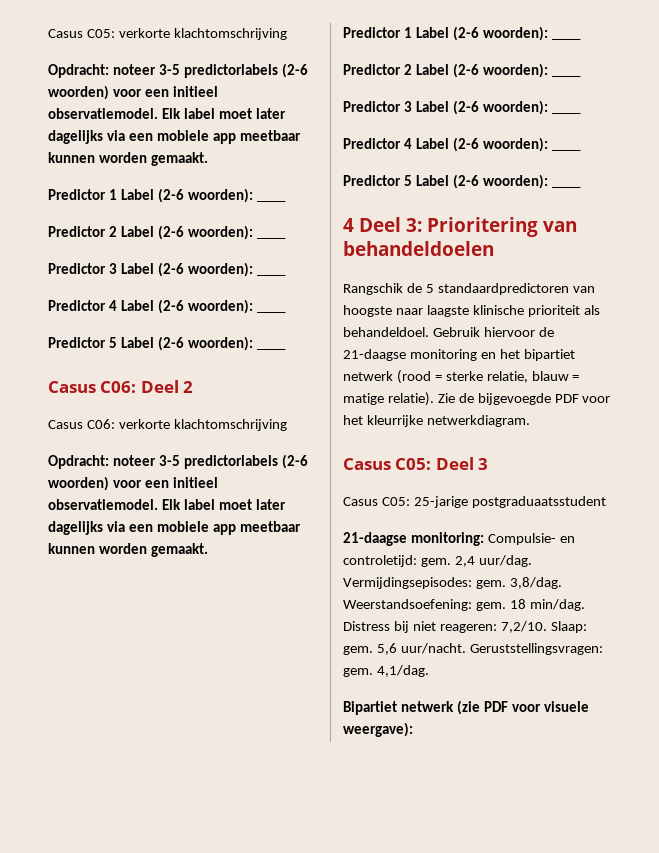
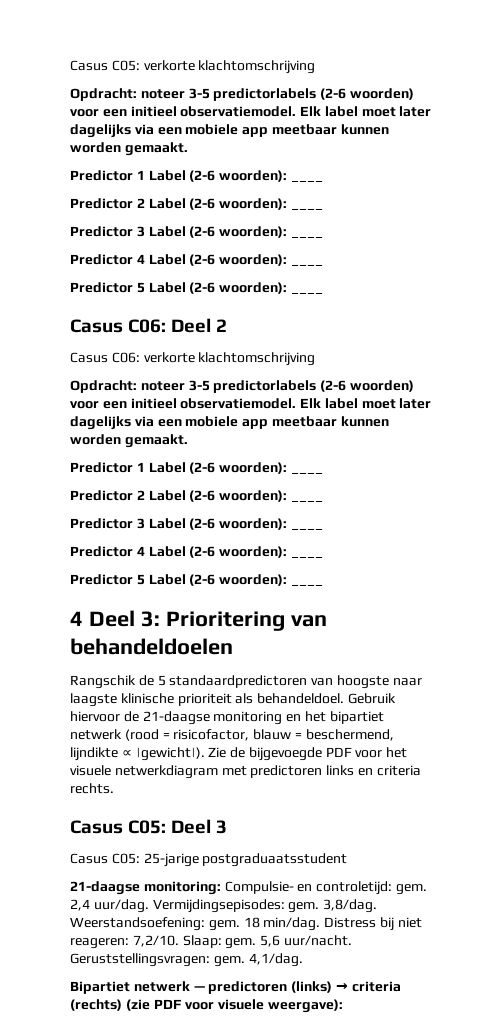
[445,371,580,383] [343,392,434,406] sterke relatie, blauw = matige relatie). -> [173,729,394,741] [70,747,205,761] risicofactor, blauw = beschermend, lijndikte ∝ |gewicht|).
[366,415,530,427] kleurrijke netwerkdiagram. -> [70,765,421,779] [70,783,114,794] visuele netwerkdiagram met predictoren links en criteria rechts.
(454, 706) none -> [193,981,401,994] [70,999,122,1011] — predictoren (links) → criteria (rechts)

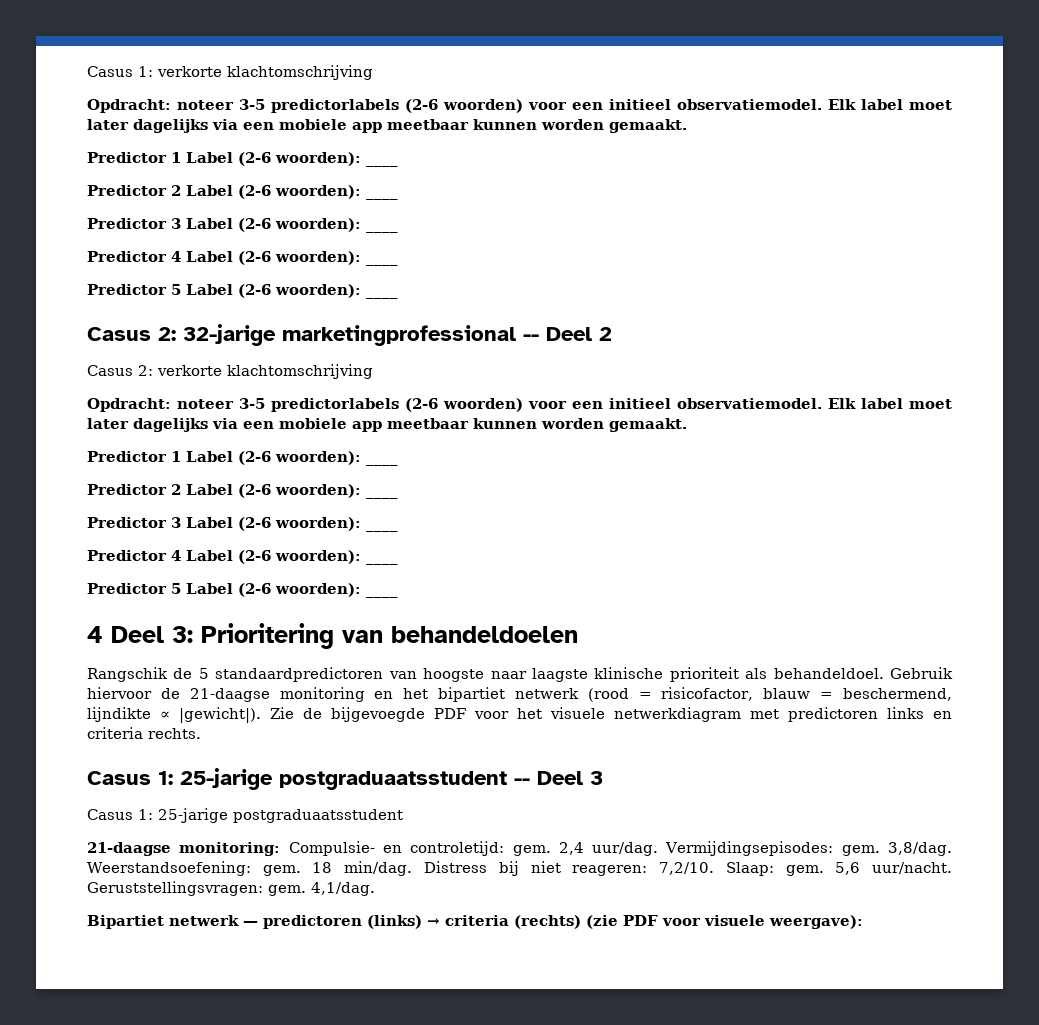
[70,60,140,71] Casus C05: -> [87,66,153,77] Casus 1:
[128,319,167,333] C06: -> [158,324,539,346] 2: 32-jarige marketingprofessional --
[111,352,140,363] C06: -> [138,365,153,376] 2:
[128,820,167,834] C05: -> [158,768,530,790] 1: 25-jarige postgraduaatsstudent --
[111,853,140,864] C05: -> [138,809,153,820] 1:

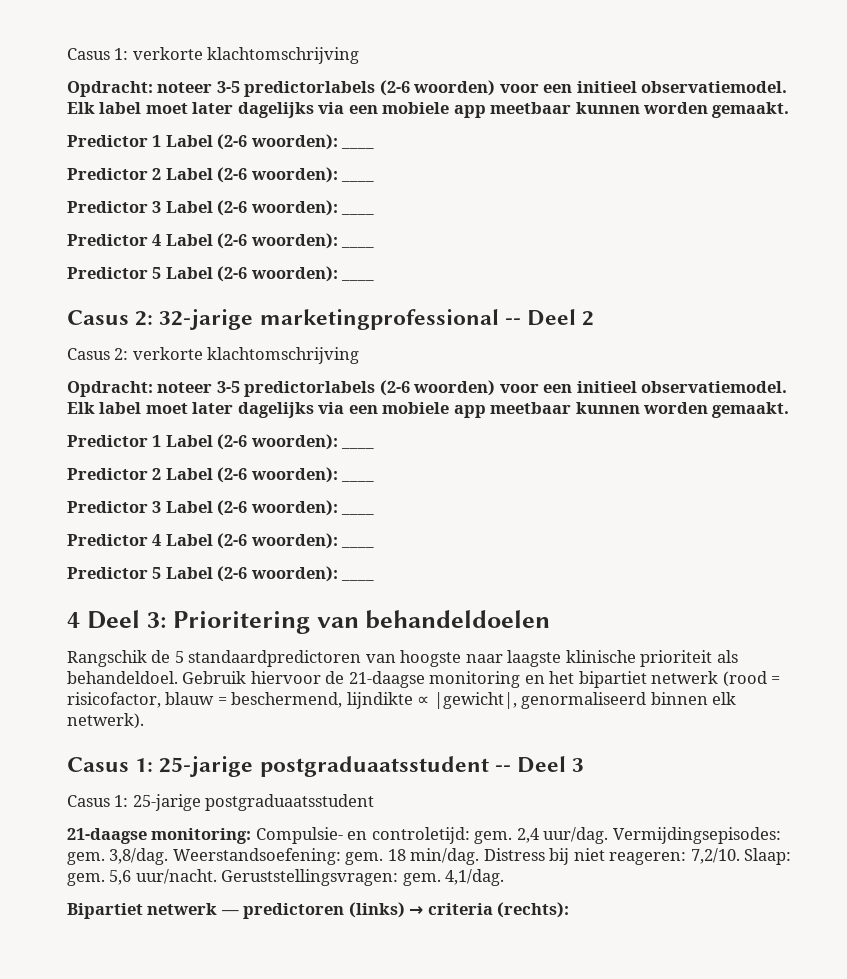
[179,707,952,723] [87,727,201,739] |gewicht|). Zie de bijgevoegde PDF voor het visuele netwerkdiagram met predictoren links en criteria rechts. -> [433,692,737,709] [67,713,144,729] |gewicht|, genormaliseerd binnen elk netwerk).
[514,915,863,929] (rechts) (zie PDF voor visuele weergave): -> [497,902,570,918] (rechts):

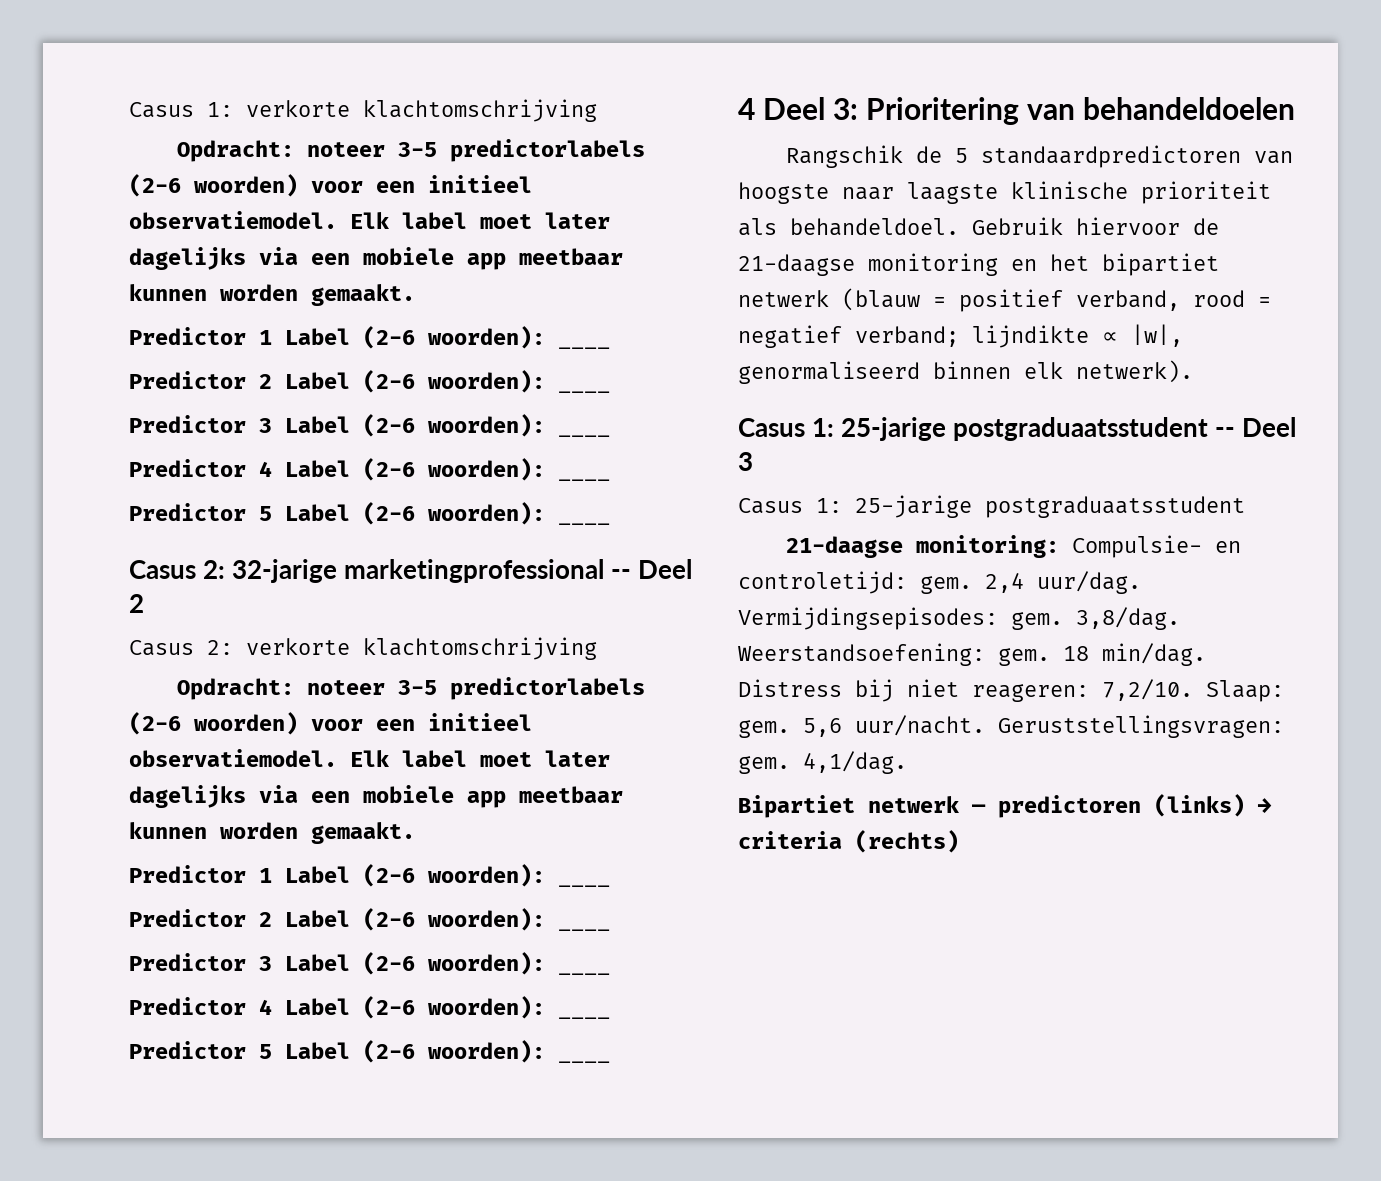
[722,671,781,687] [67,692,343,708] (rood = risicofactor, blauw = beschermend, -> [842,288,1271,312] [738,325,959,348] (blauw = positief verband, rood = negatief verband;
[433,692,517,709] |gewicht|, -> [1131,324,1183,347] |w|,
[497,902,570,918] (rechts): -> [855,830,959,853] (rechts)

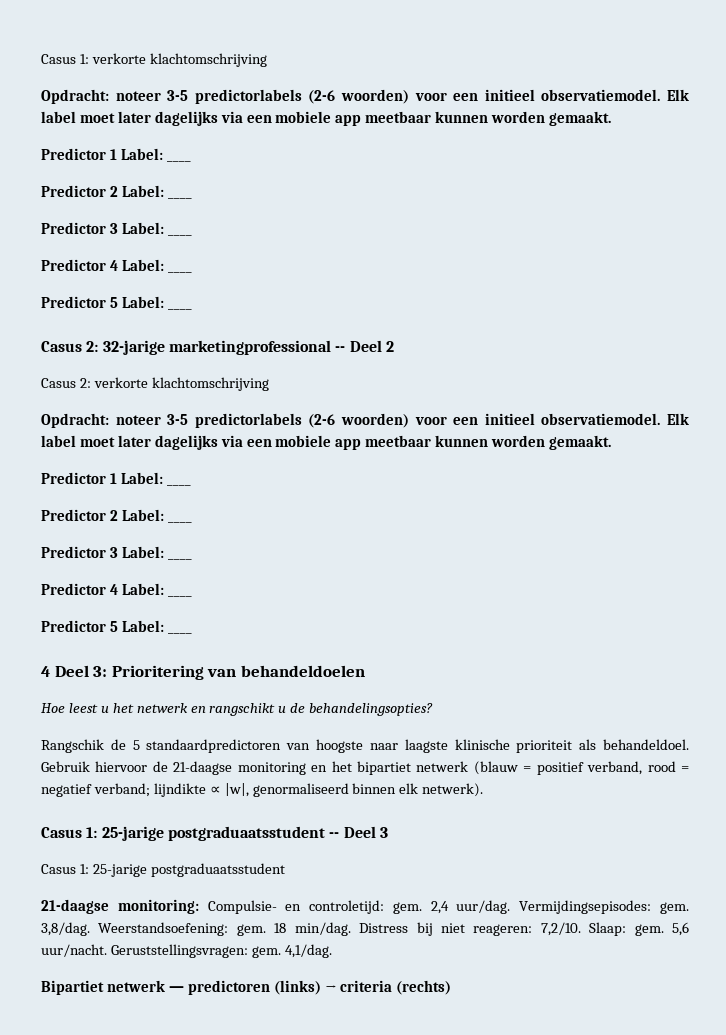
[285,326,610,349] [129,370,610,393] [129,414,610,437] [129,458,610,481] [129,502,545,525] Label (2-6 woorden): ____ // Predictor 2 Label (2-6 woorden): ____ // Predictor 3 Label (2-6 woorden): ____ // Predictor 4 Label (2-6 woorden): ____ // Predictor 5 Label (2-6 woorden): -> [120,148,163,160] [166,160,191,162] [41,185,164,197] [167,197,192,199] [41,222,164,234] [167,234,192,236] [41,259,164,271] [167,271,192,273] [41,296,164,308] Label: ____ // Predictor 2 Label: ____ // Predictor 3 Label: ____ // Predictor 4 Label: ____ // Predictor 5 Label:
[285,864,610,887] [129,908,610,931] [129,952,610,975] [129,996,610,1019] [129,1040,545,1063] Label (2-6 woorden): ____ // Predictor 2 Label (2-6 woorden): ____ // Predictor 3 Label (2-6 woorden): ____ // Predictor 4 Label (2-6 woorden): ____ // Predictor 5 Label (2-6 woorden): -> [120,472,163,484] [166,484,191,486] [41,509,164,521] [167,521,192,523] [41,546,164,558] [167,558,192,560] [41,583,164,595] [167,595,192,597] [41,620,164,632] Label: ____ // Predictor 2 Label: ____ // Predictor 3 Label: ____ // Predictor 4 Label: ____ // Predictor 5 Label:
(1295, 108) none -> [41,703,434,716] // Hoe leest u het netwerk en rangschikt u de behandelingsopties?

